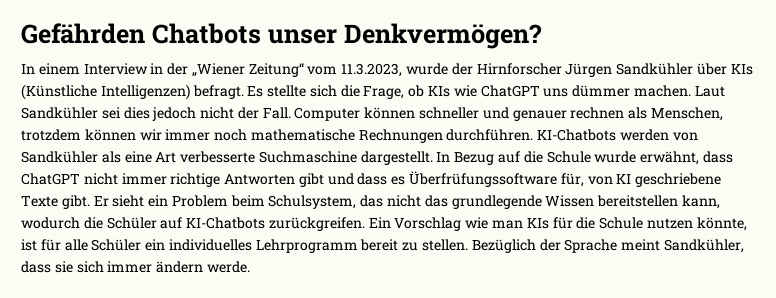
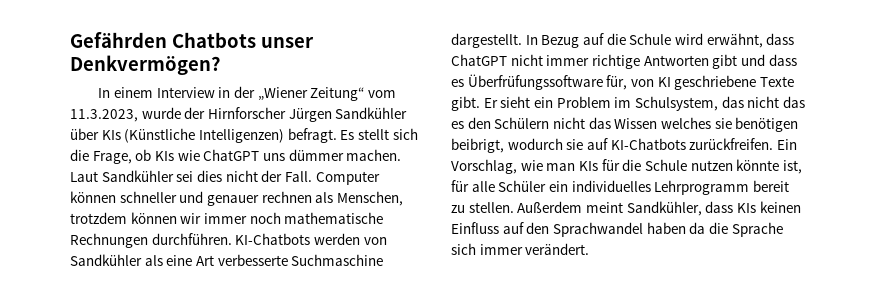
[267,85,307,97] stellte -> [357,129,389,140] stellt
[152,107,197,121] jedoch -> (222, 176) none
[594,151,637,163] wurde -> [674,33,703,45] wird
[230,195,265,207] beim -> [614,97,632,108] im
[451,195,720,209] [21,217,462,231] grundlegende Wissen bereitstellen kann, wodurch die Schüler auf KI-Chatbots zurückgreifen. Ein Vorschlag -> [451,117,799,132] [451,138,797,153] [451,159,517,174] es den Schülern nicht das Wissen welches sie benötigen beibrigt, wodurch sie auf KI-Chatbots zurückfreifen. Ein Vorschlag,
[696,217,747,231] [21,239,37,251] könnte, ist -> [736,159,802,174] könnte ist,
[471,239,744,253] [21,261,250,273] Bezüglich der Sprache meint Sandkühler, dass sie sich immer ändern werde. -> [517,201,801,216] [451,222,783,237] [451,243,590,255] Außerdem meint Sandkühler, dass KIs keinen Einfluss auf den Sprachwandel haben da die Sprache sich immer verändert.

